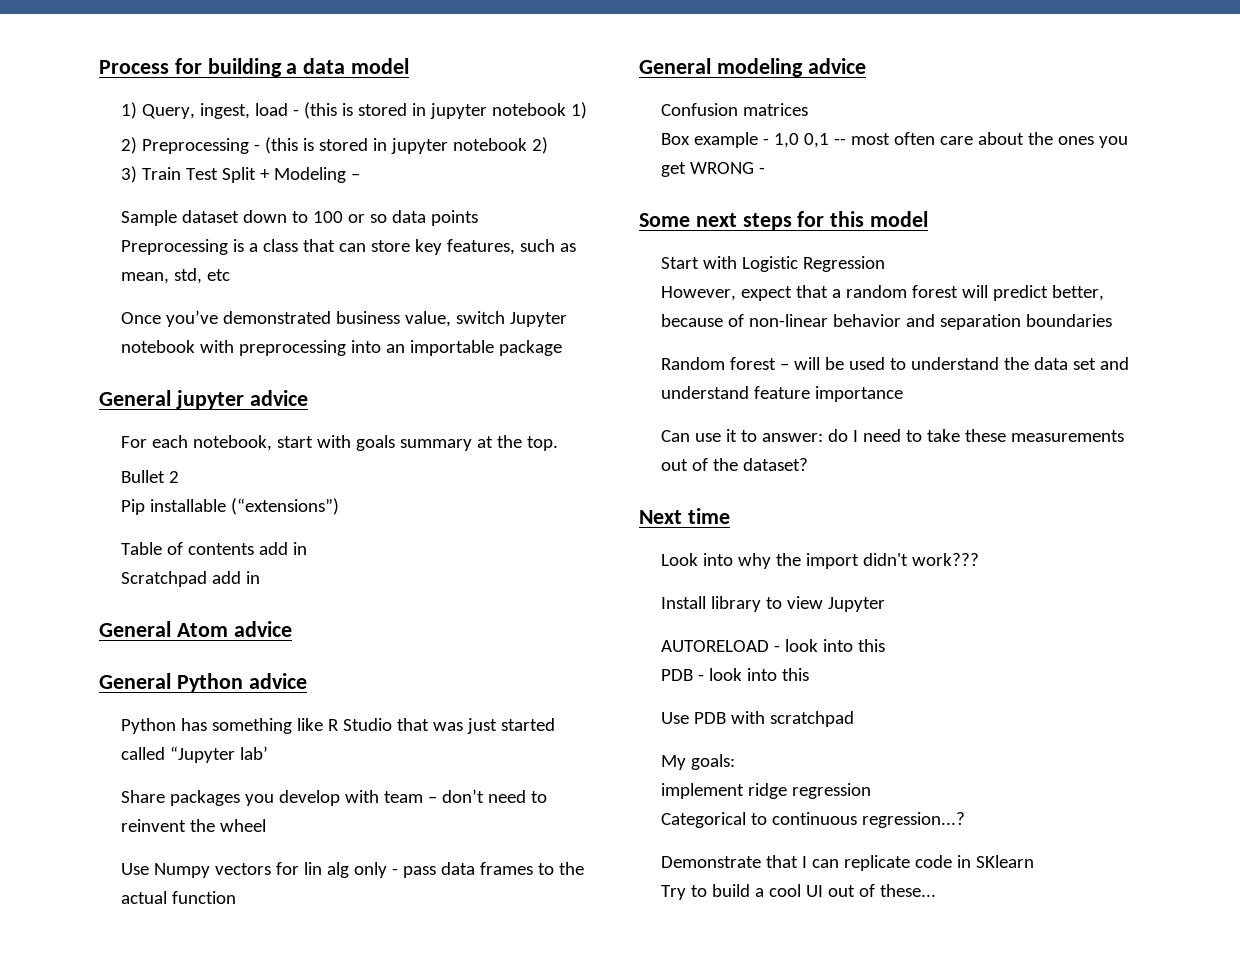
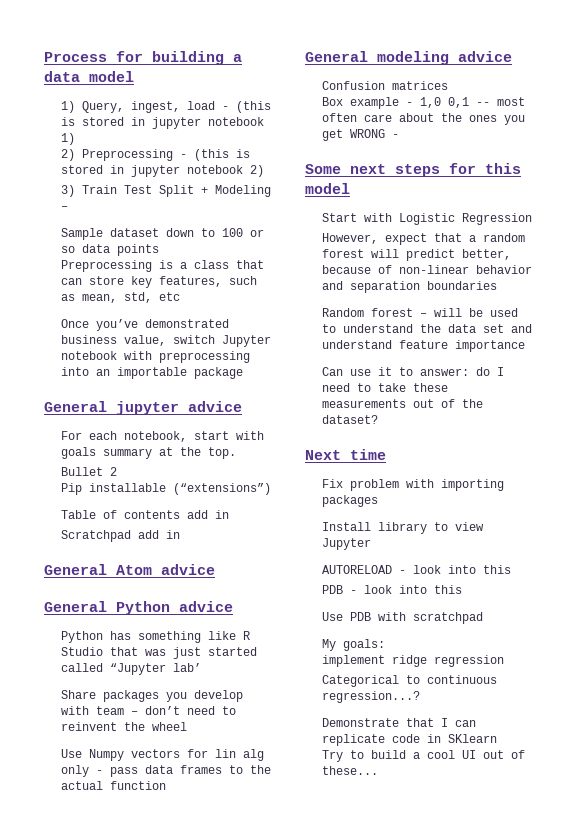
[660,553,979,569] Look into why the import didn't work??? -> [322,479,505,491] [322,495,379,507] Fix problem with importing packages

